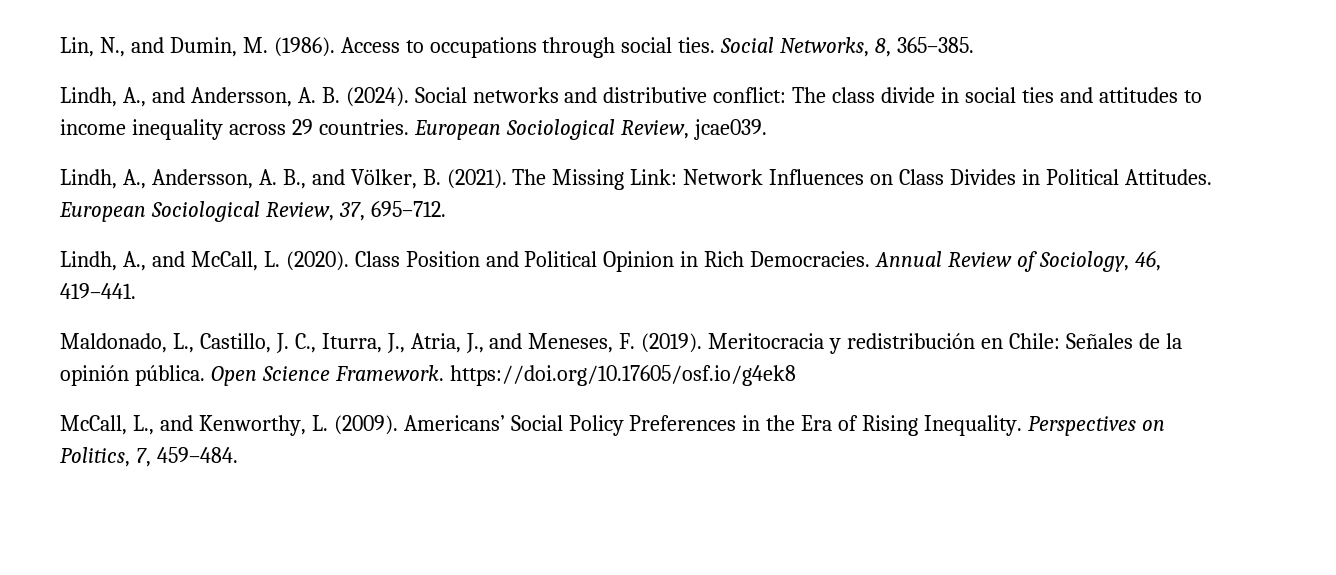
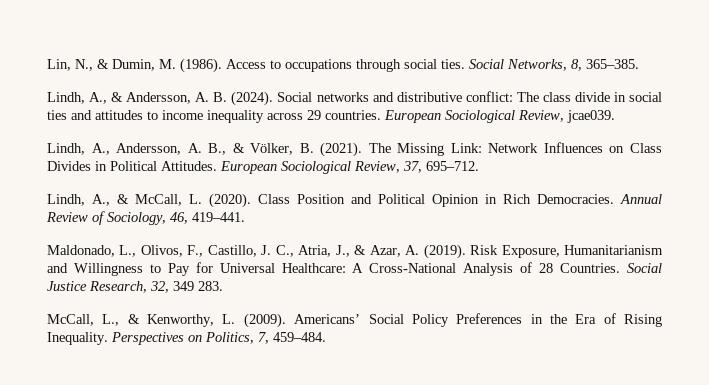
[130,37,164,53] and -> [97,59,109,69] &
[151,87,185,103] and -> [111,92,124,102] &
[311,169,345,185] and -> [232,143,245,153] &
[151,251,185,267] and -> [117,194,129,204] &
(194, 343) none -> [140,245,204,257] Olivos, F.,
[321,333,1182,354] [60,365,796,386] Iturra, J., Atria, J., and Meneses, F. (2019). Meritocracia y redistribución en Chile: Señales de la opinión pública. Open Science Framework. https://doi.org/10.17605/osf.io/g4ek8 -> [298,244,663,259] [47,262,662,276] [47,281,223,293] Atria, J., & Azar, A. (2019). Risk Exposure, Humanitarianism and Willingness to Pay for Universal Healthcare: A Cross-National Analysis of 28 Countries. Social Justice Research, 32, 349 283.
[159,415,193,431] and -> [127,314,140,324] &

